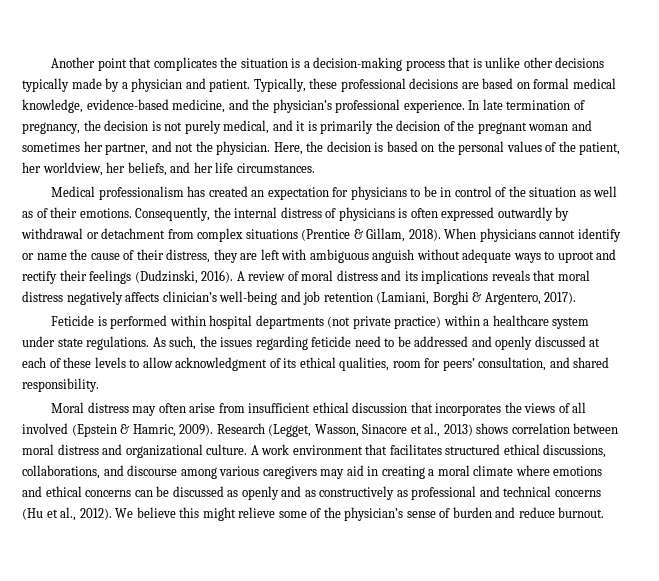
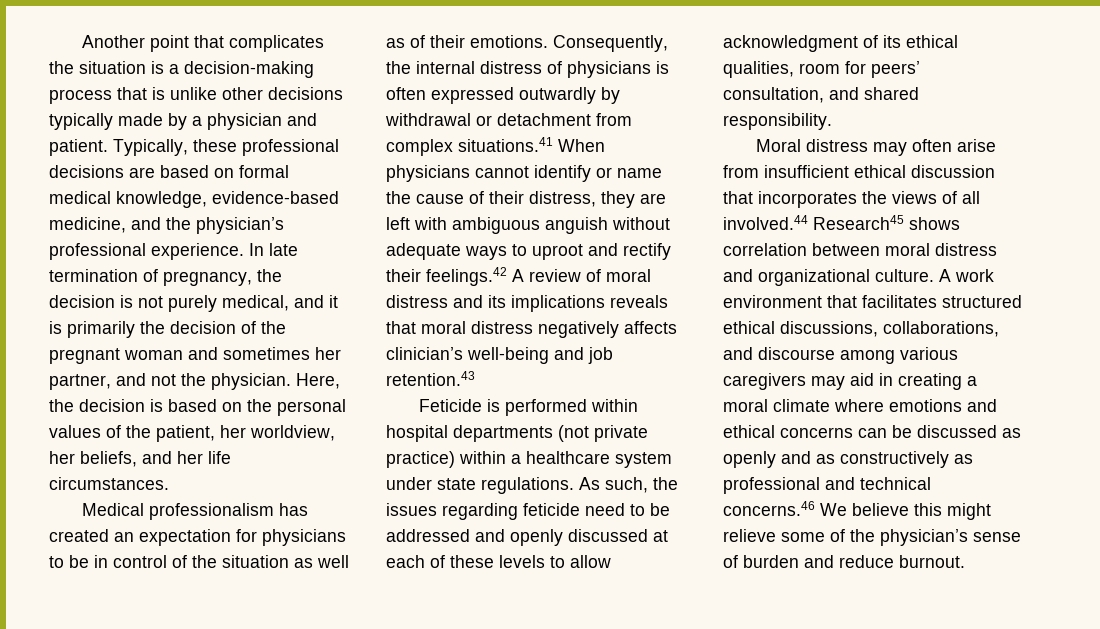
[245,228,441,242] situations (Prentice & Gillam, 2018). -> [458,137,553,152] situations.41
[89,270,234,284] feelings (Dudzinski, 2016). -> [426,267,507,286] feelings.42
[323,291,577,305] retention (Lamiani, Borghi & Argentero, 2017). -> [386,371,475,386] retention.43
[22,423,473,437] involved (Epstein & Hamric, 2009). Research (Legget, Wasson, Sinacore et al., 2013) -> [723,215,904,230] involved.44 Research45
[554,490,601,497] [22,507,112,521] concerns (Hu et al., 2012). -> [723,501,815,516] concerns.46

